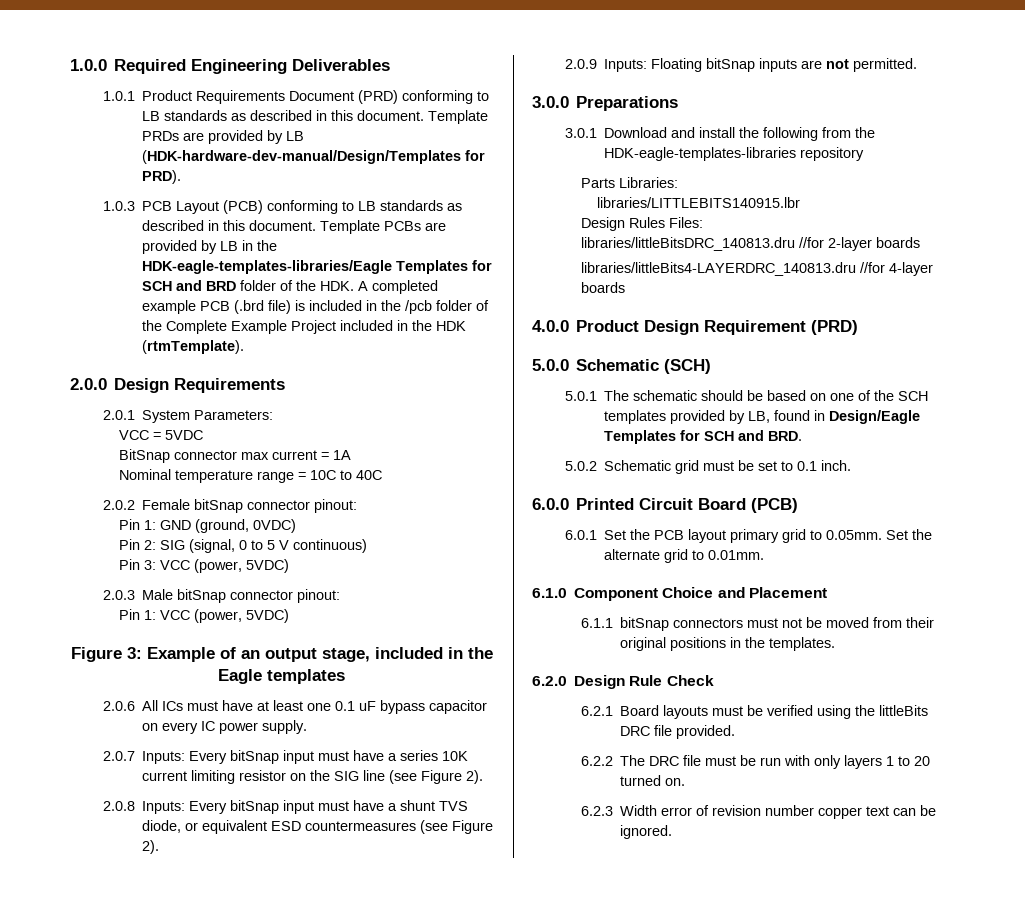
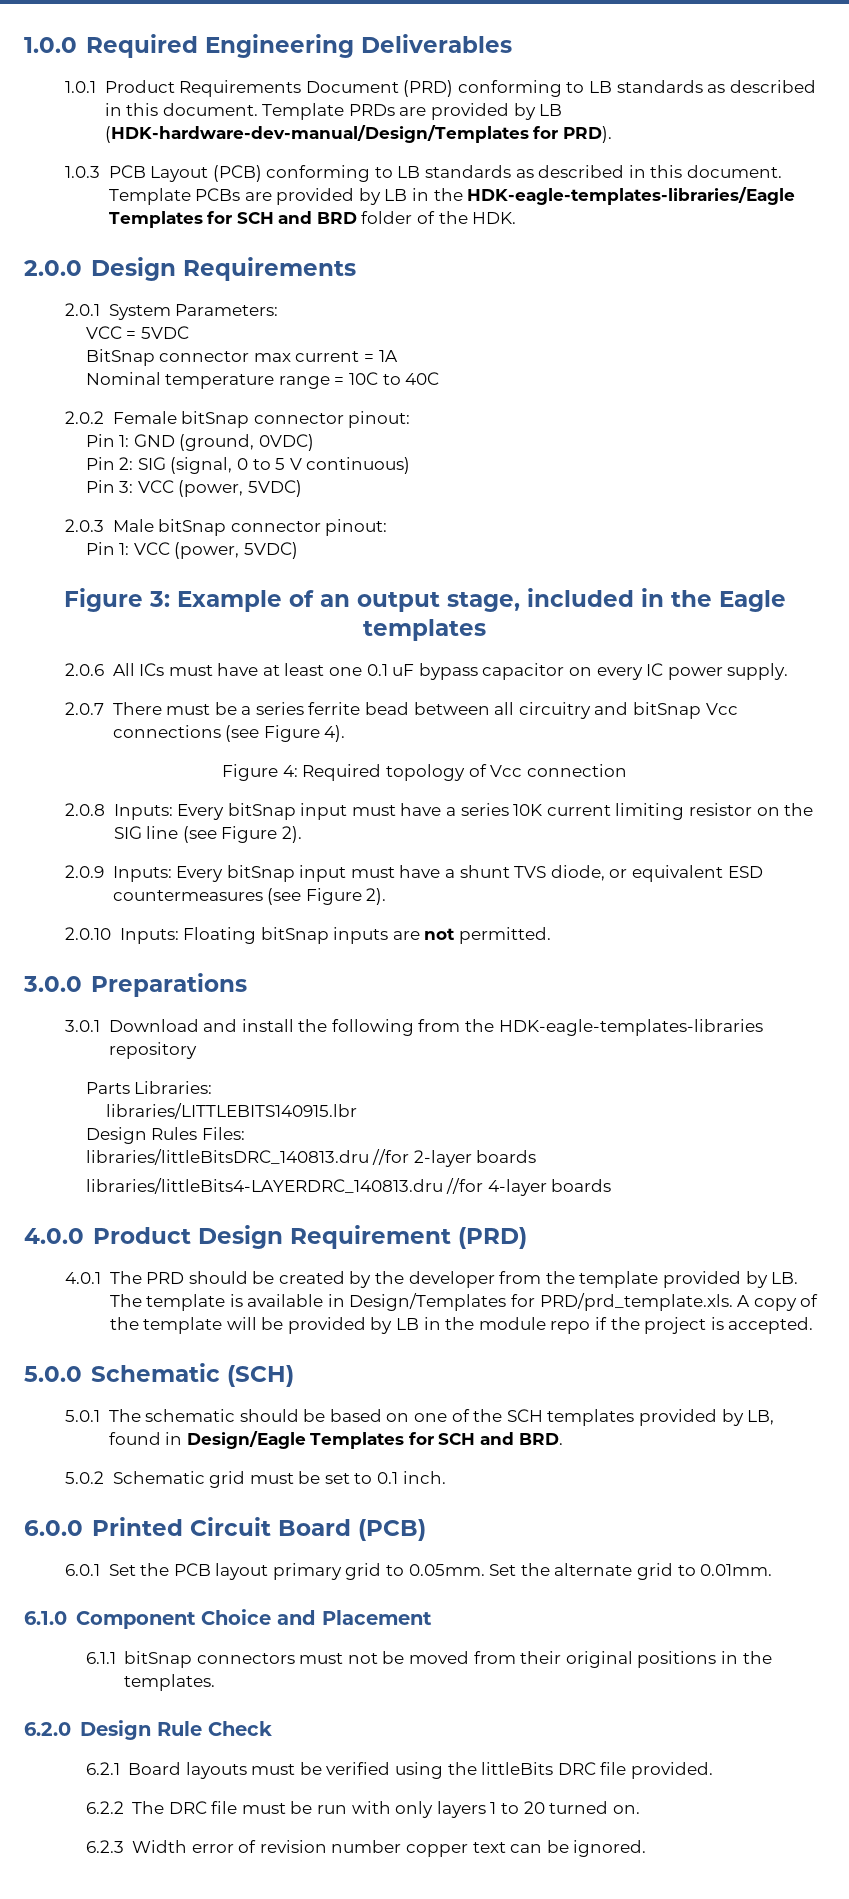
[357,280,438,294] [141,300,489,314] [141,320,466,334] [141,340,244,354] A completed example PCB (.brd file) is included in the /pcb folder of the Complete Example Project included in the HDK (rtmTemplate). -> (517, 218) none
(135, 756) none -> [112,702,738,719] [112,725,346,742] [222,764,627,781] [65,803,106,816] There must be a series ferrite bead between all circuitry and bitSnap Vcc connections (see Figure 4). // Figure 4: Required topology of Vcc connection // 2.0.8
[102,801,135,811] 2.0.8 -> [65,865,105,878] 2.0.9
[564,59,597,69] 2.0.9 -> [65,927,112,940] 2.0.10
(859, 327) none -> [65,1271,799,1288] [109,1293,819,1311] [109,1317,814,1334] // 4.0.1 The PRD should be created by the developer from the template provided by LB. The template is available in Design/Templates for PRD/prd_template.xls. A copy of the template will be provided by LB in the module repo if the project is accepted.

